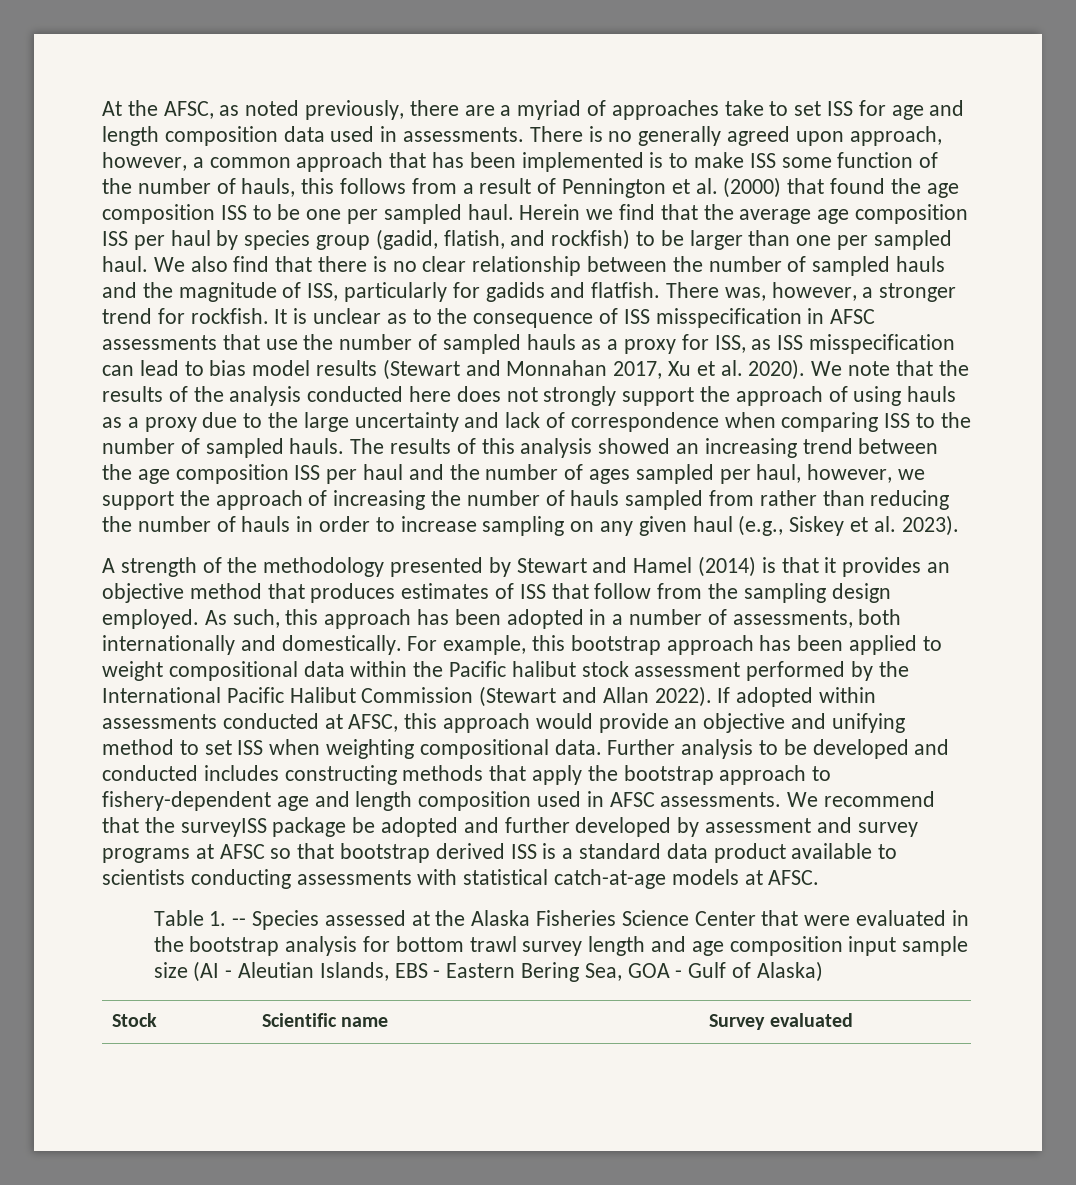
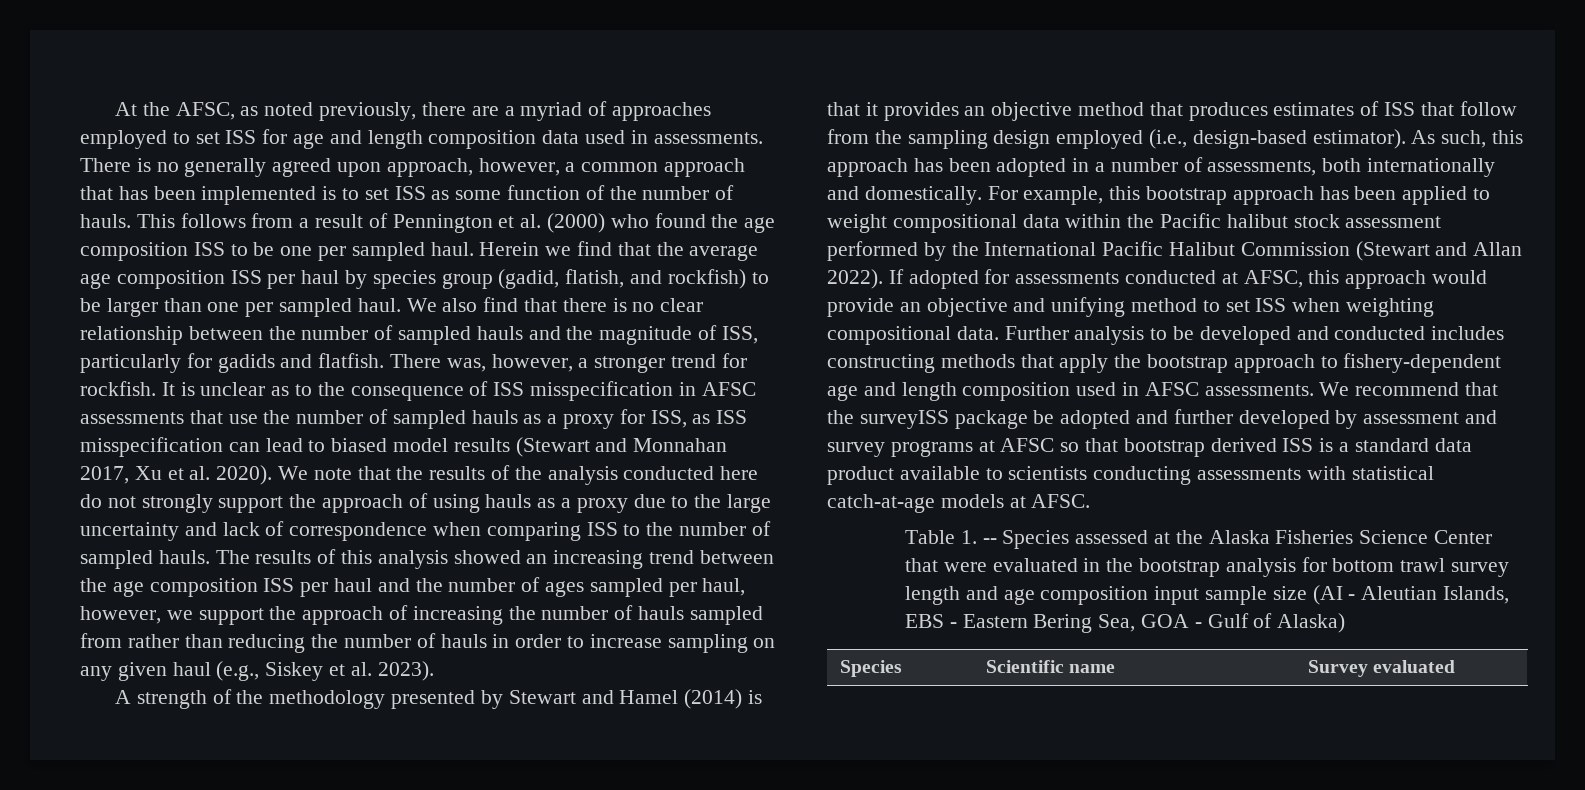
[724,100,764,116] take -> [80,130,167,149] employed
[694,152,776,168] make ISS -> [364,186,450,200] set ISS as
[241,178,335,197] hauls, this -> [80,214,175,228] hauls. This
[787,178,825,194] that -> [610,214,649,228] who
[209,360,247,376] bias -> [331,438,388,452] biased
[456,386,501,402] does -> [80,494,102,508] do
[102,609,199,629] employed. -> [1056,129,1406,149] employed (i.e., design-based estimator).
[819,687,877,703] within -> [984,269,1010,284] for
[111,1013,157,1027] Stock -> [839,660,902,677] Species

